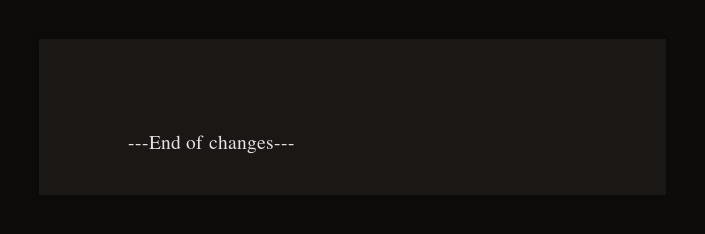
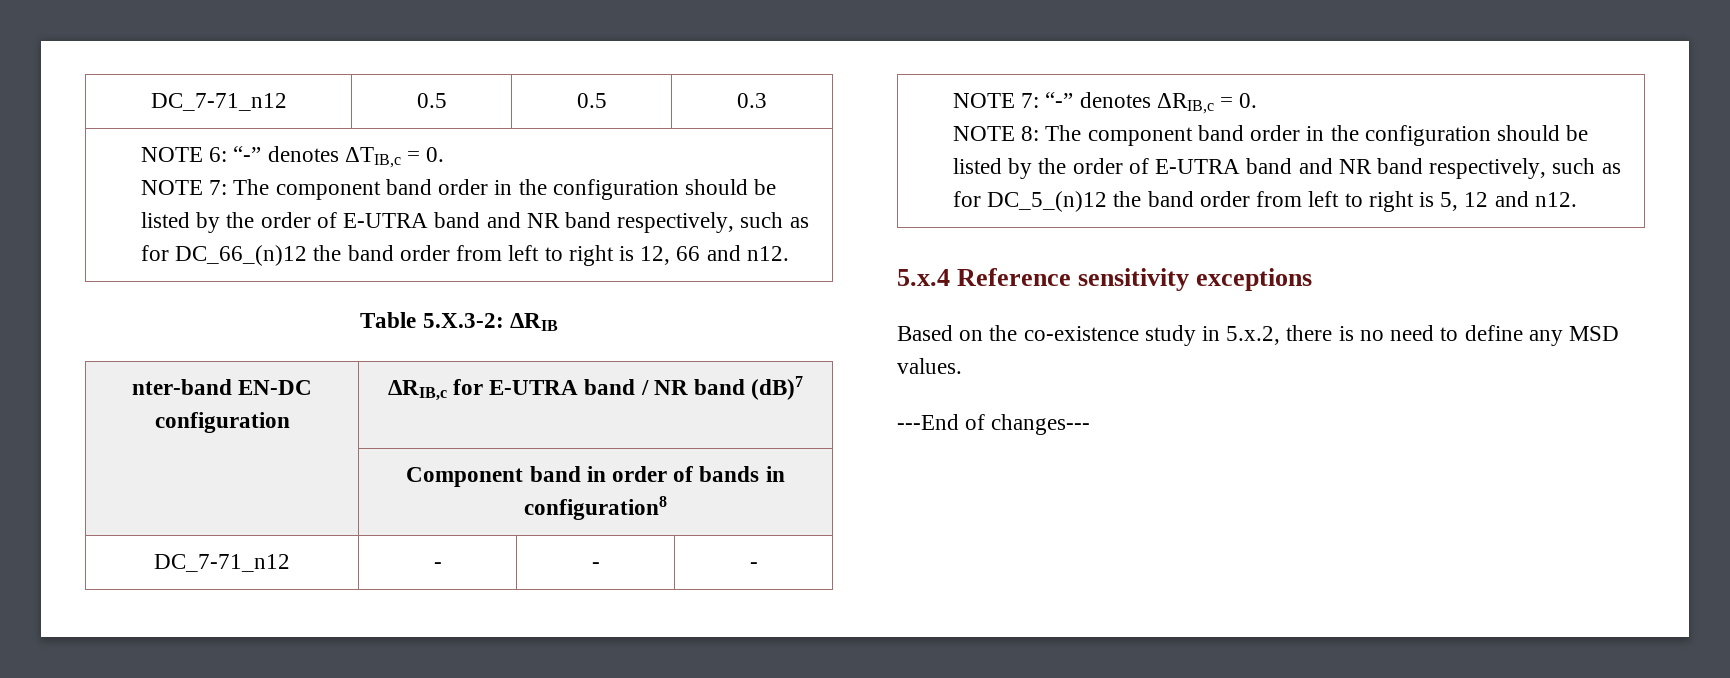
(128, 142) none -> [150,93,287,111] [416,93,447,108] [576,93,607,108] [737,93,767,108] [141,146,445,168] [141,179,777,200] [141,212,809,233] [141,245,789,266] [360,312,558,331] [131,379,313,395] [154,412,290,433] [387,376,804,401] [406,466,785,487] [524,496,667,520] [154,554,290,572] [433,562,442,569] [591,562,600,569] [749,562,758,569] [953,92,1258,114] [953,125,1589,146] [953,158,1621,179] [953,191,1577,212] [897,268,1313,291] [897,325,1619,346] [897,358,962,374] DC_7-71_n12 | 0.5 | 0.5 | 0.3 // NOTE 6: “-” denotes ΔTIB,c = 0. // NOTE 7: The component band order in the configuration should be listed by the order of E-UTRA band and NR band respectively, such as for DC_66_(n)12 the band order from left to right is 12, 66 and n12. // Table 5.X.3-2: ΔRIB // nter-band EN-DC configuration | ΔRIB,c for E-UTRA band / NR band (dB)7 // | Component band in order of bands in configuration8 // DC_7-71_n12 | - | - | - // NOTE 7: “-” denotes ΔRIB,c = 0. // NOTE 8: The component band order in the configuration should be listed by the order of E-UTRA band and NR band respectively, such as for DC_5_(n)12 the band order from left to right is 5, 12 and n12. // 5.x.4 Reference sensitivity exceptions // Based on the co-existence study in 5.x.2, there is no need to define any MSD values. //

